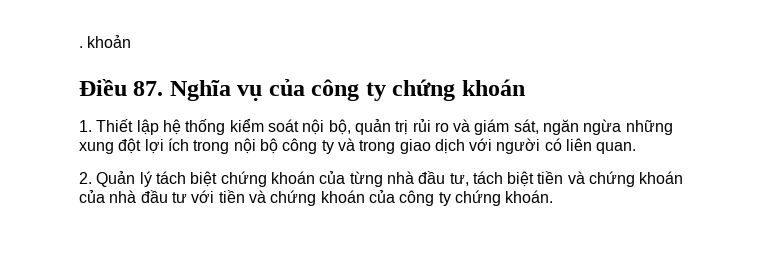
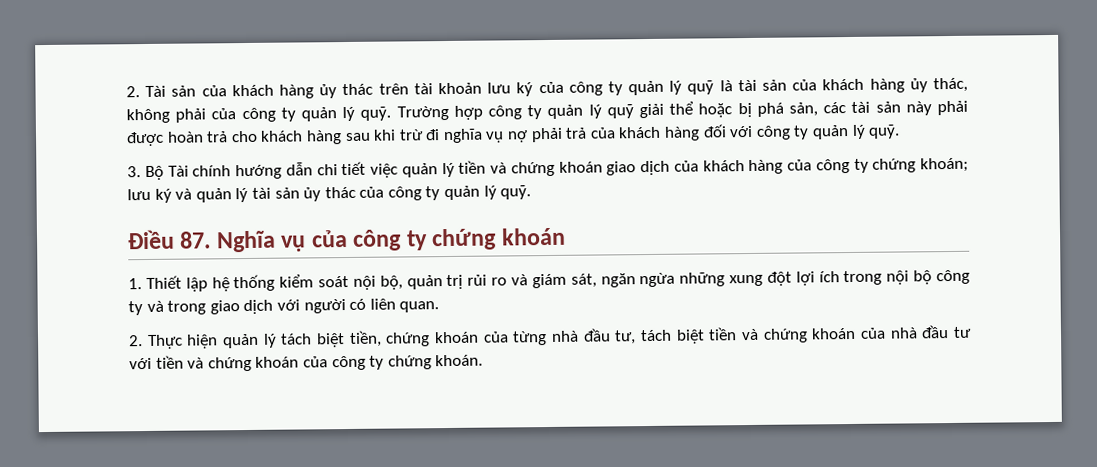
[79,35,132,48] . khoản -> [126,77,969,99] [126,100,969,124] [126,124,901,147] [127,157,969,181] [127,185,532,203] 2. Tài sản của khách hàng ủy thác trên tài khoản lưu ký của công ty quản lý quỹ là tài sản của khách hàng ủy thác, không phải của công ty quản lý quỹ. Trường hợp công ty quản lý quỹ giải thể hoặc bị phá sản, các tài sản này phải được hoàn trả cho khách hàng sau khi trừ đi nghĩa vụ nợ phải trả của khách hàng đối với công ty quản lý quỹ. // 3. Bộ Tài chính hướng dẫn chi tiết việc quản lý tiền và chứng khoán giao dịch của khách hàng của công ty chứng khoán; lưu ký và quản lý tài sản ủy thác của công ty quản lý quỹ.
[96,171,136,187] Quản -> [146,333,259,349] Thực hiện quản
(218, 179) none -> [348,330,382,347] tiền,

